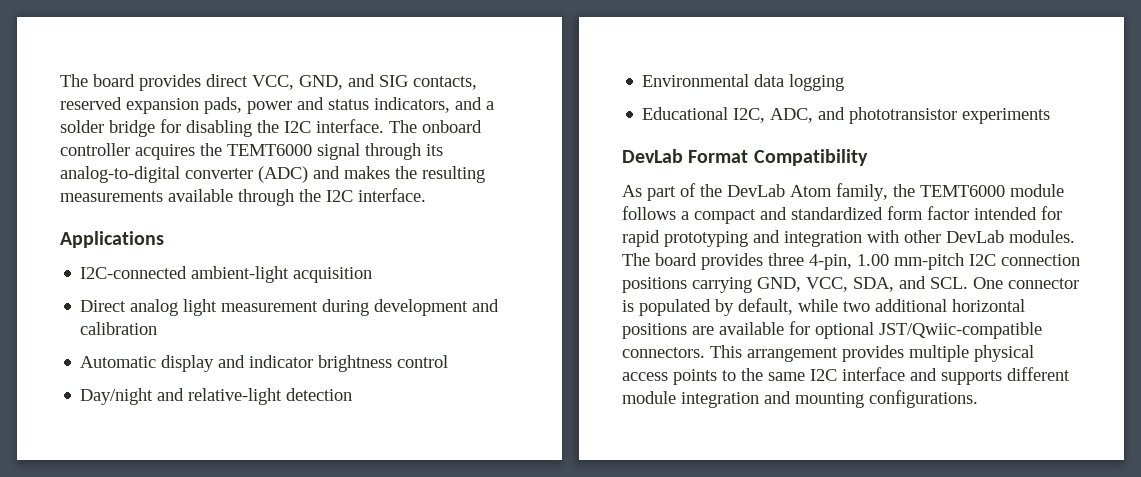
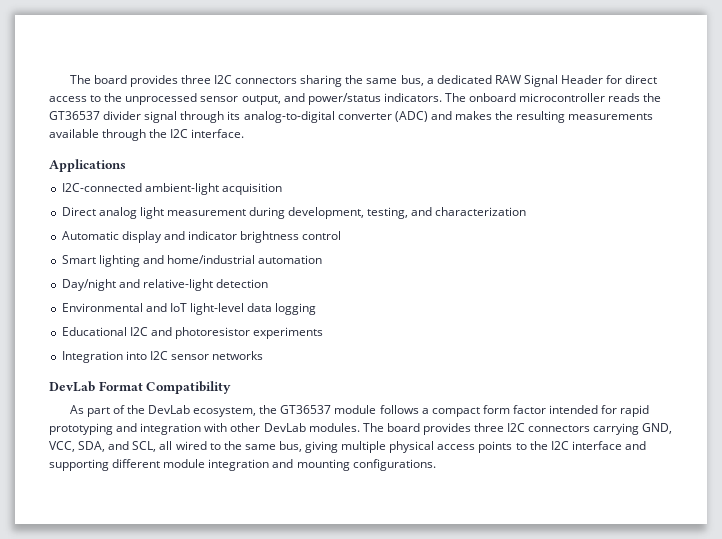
[60,74,477,91] [60,97,494,114] [60,119,482,137] [60,143,312,160] The board provides direct VCC, GND, and SIG contacts, reserved expansion pads, power and status indicators, and a solder bridge for disabling the I2C interface. The onboard controller acquires the TEMT6000 -> [69,75,658,87] [49,93,662,105] [49,111,142,120] The board provides three I2C connectors sharing the same bus, a dedicated RAW Signal Header for direct access to the unprocessed sensor output, and power/status indicators. The onboard microcontroller reads the GT36537 divider
[374,299,500,316] [80,322,158,335] development and calibration -> [288,207,527,219] development, testing, and characterization
(449, 361) none -> [61,255,323,267] // Smart lighting and home/industrial automation
(750, 80) none -> [145,303,244,315] and IoT light-level
[733,107,1051,124] I2C, ADC, and phototransistor experiments -> [129,327,324,339] [61,351,264,363] I2C and photoresistor experiments // Integration into I2C sensor networks
[790,183,1005,201] Atom family, the TEMT6000 -> [193,405,332,417] ecosystem, the GT36537
[760,207,883,220] and standardized -> (480, 412) none
[809,253,1080,270] [622,277,687,293] 4-pin, 1.00 mm-pitch I2C connection positions -> [507,423,591,432] I2C connectors
[930,277,1079,289] [622,298,1025,316] [622,321,1042,339] [622,345,904,362] SCL. One connector is populated by default, while two additional horizontal positions are available for optional JST/Qwiic-compatible connectors. This arrangement provides -> [132,441,339,453] SCL, all wired to the same bus, giving
[768,372,805,381] same -> (548, 445) none
[941,370,1002,385] supports -> [49,459,109,471] supporting

